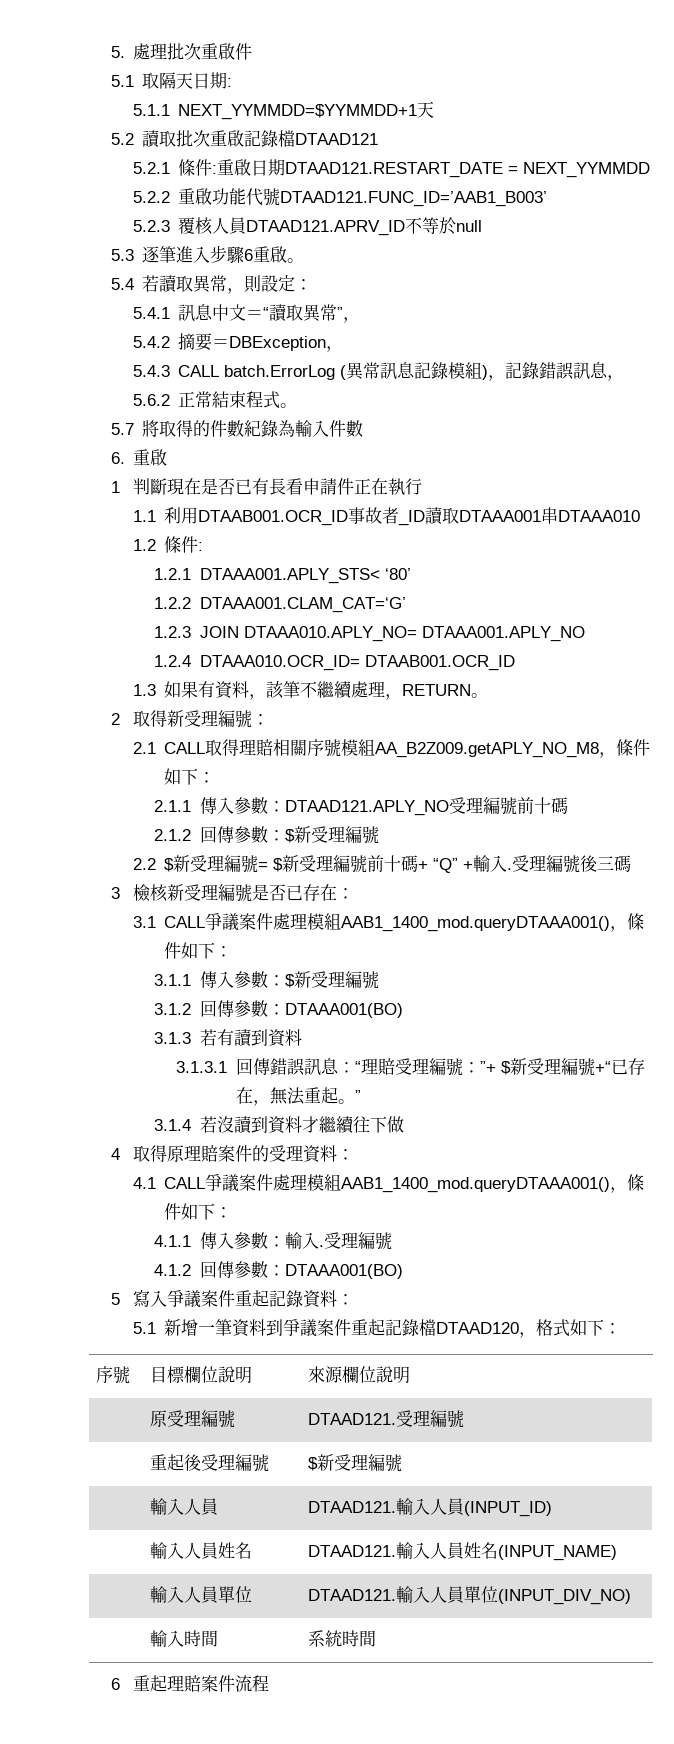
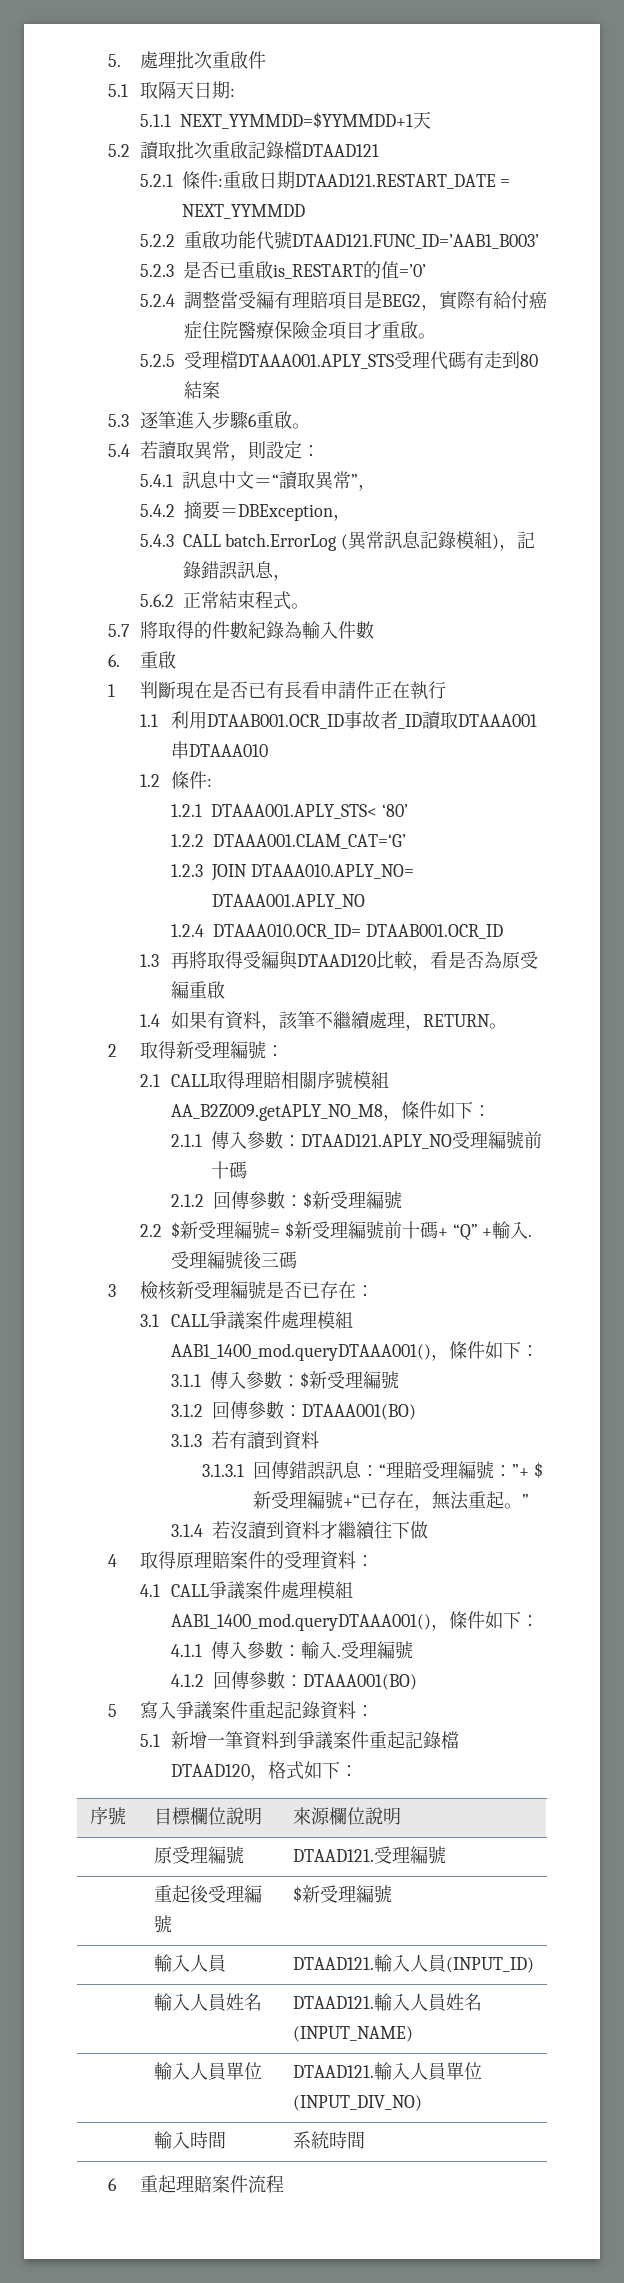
[178,217,483,236] 覆核人員DTAAD121.APRV_ID不等於null -> [182,261,426,279] [139,291,547,311] [183,321,436,340] [139,351,538,370] [183,381,220,399] 是否已重啟is_RESTART的值=’0’ // 5.2.4調整當受編有理賠項目是BEG2，實際有給付癌症住院醫療保險金項目才重啟。 // 5.2.5受理檔DTAAA001.APLY_STS受理代碼有走到80結案
(156, 690) none -> [170,950,538,971] [170,981,225,999] [139,1014,160,1027] 再將取得受編與DTAAD120比較，看是否為原受編重啟 // 1.4

